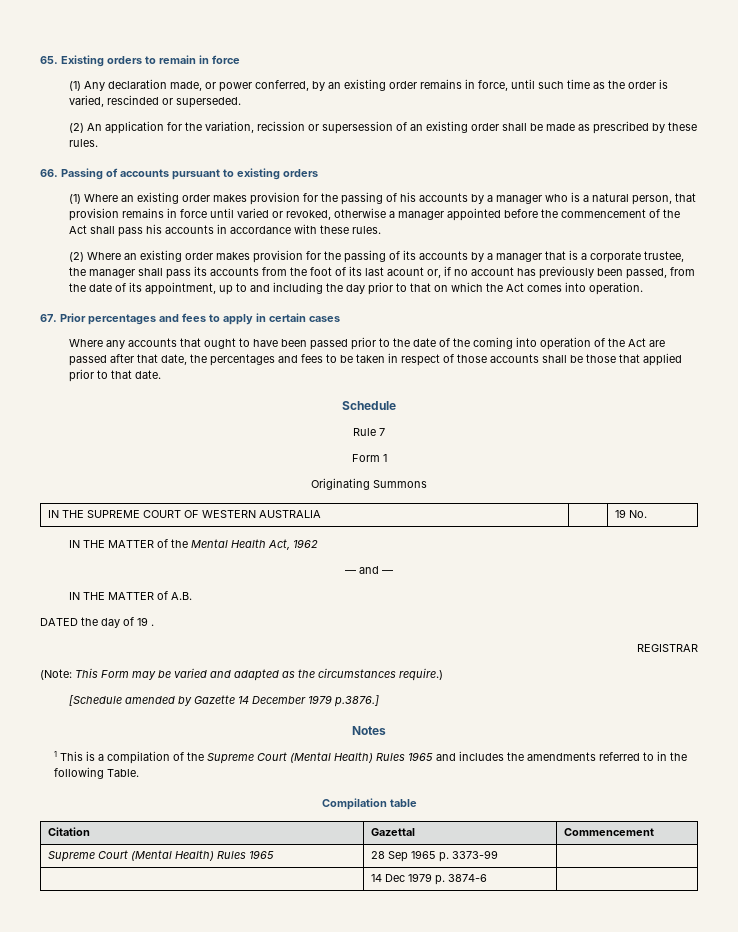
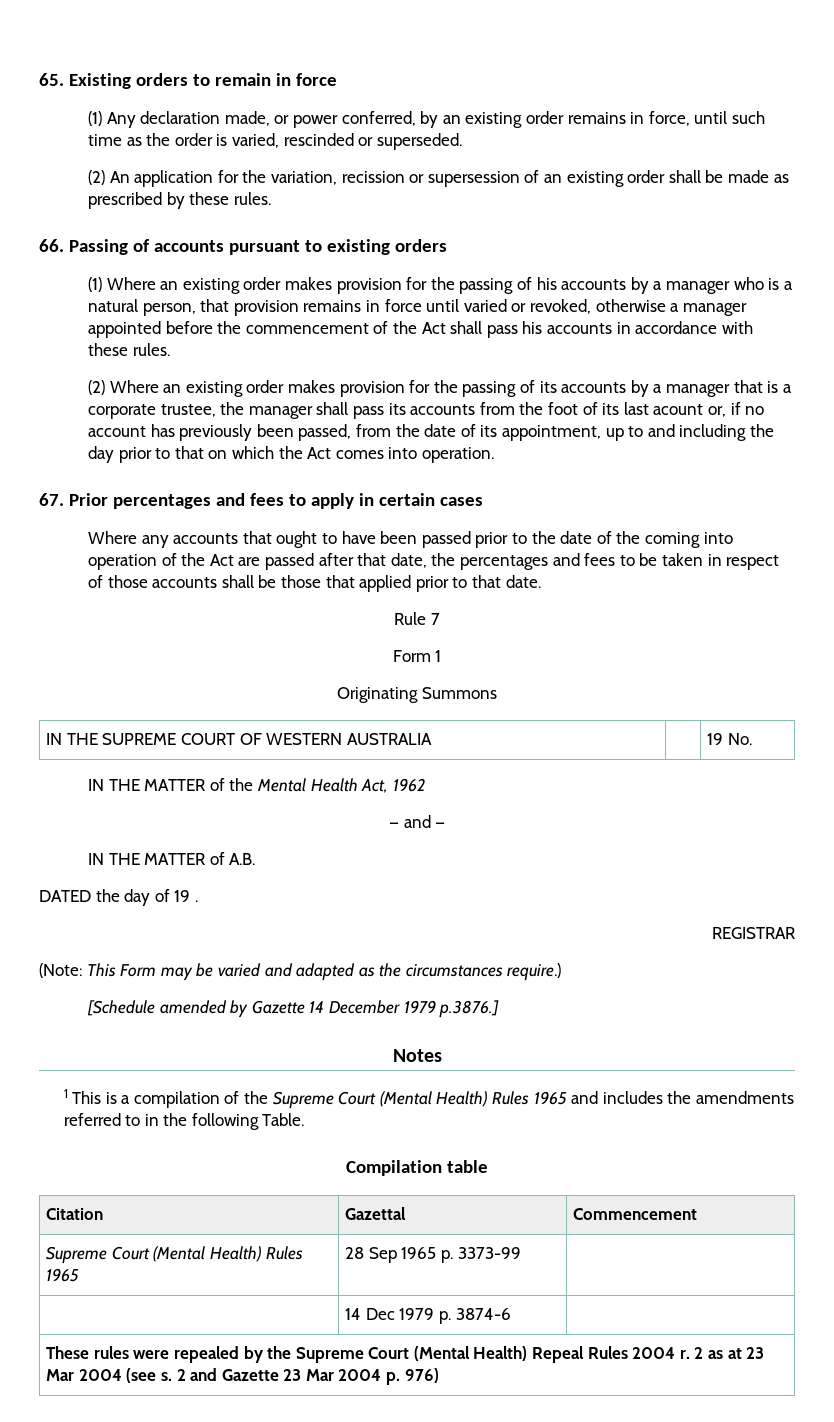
[342,401,396,410] // Schedule -> (541, 581) none
(488, 878) none -> [46,1346,765,1363] [46,1368,439,1385] // These rules were repealed by the Supreme Court (Mental Health) Repeal Rules 2004 r. 2 as at 23 Mar 2004 (see s. 2 and Gazette 23 Mar 2004 p. 976)

